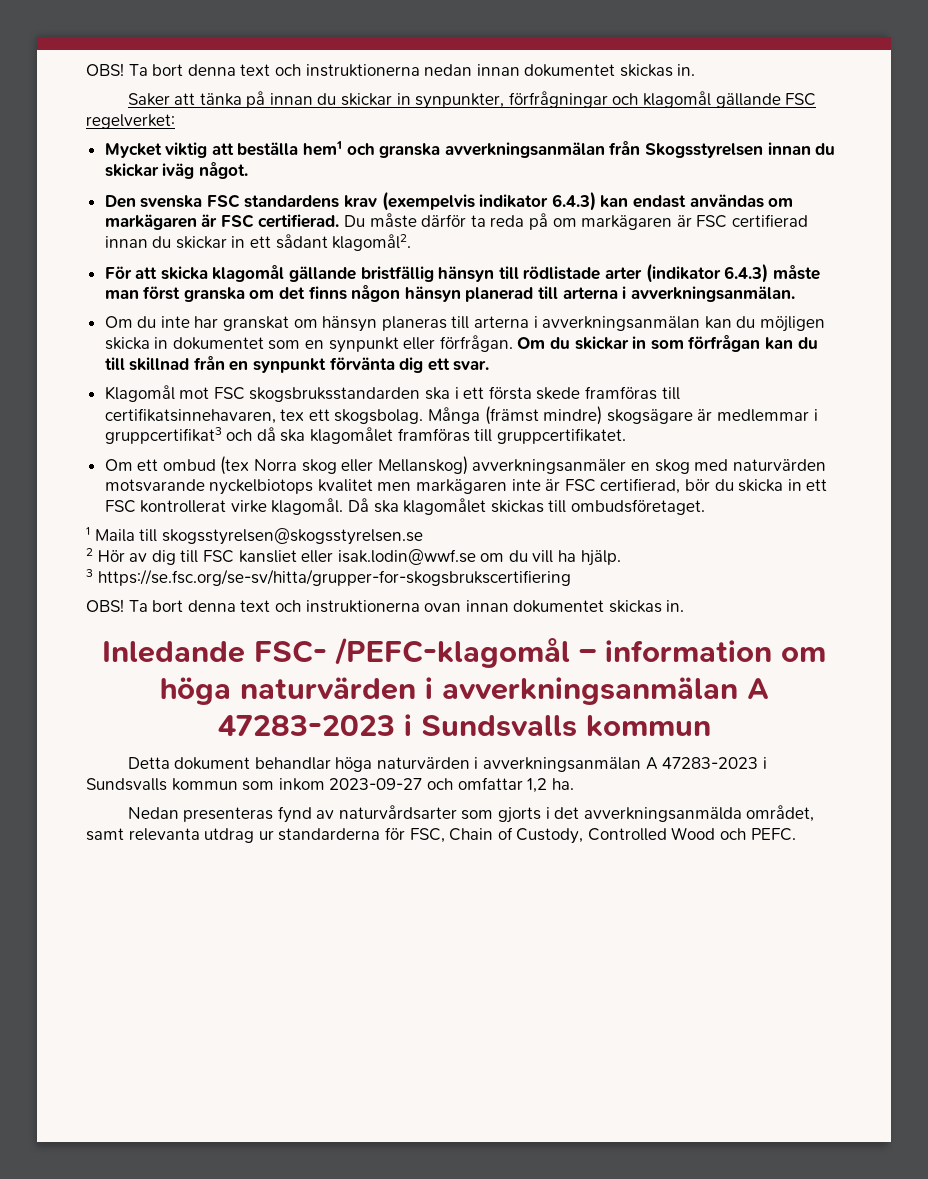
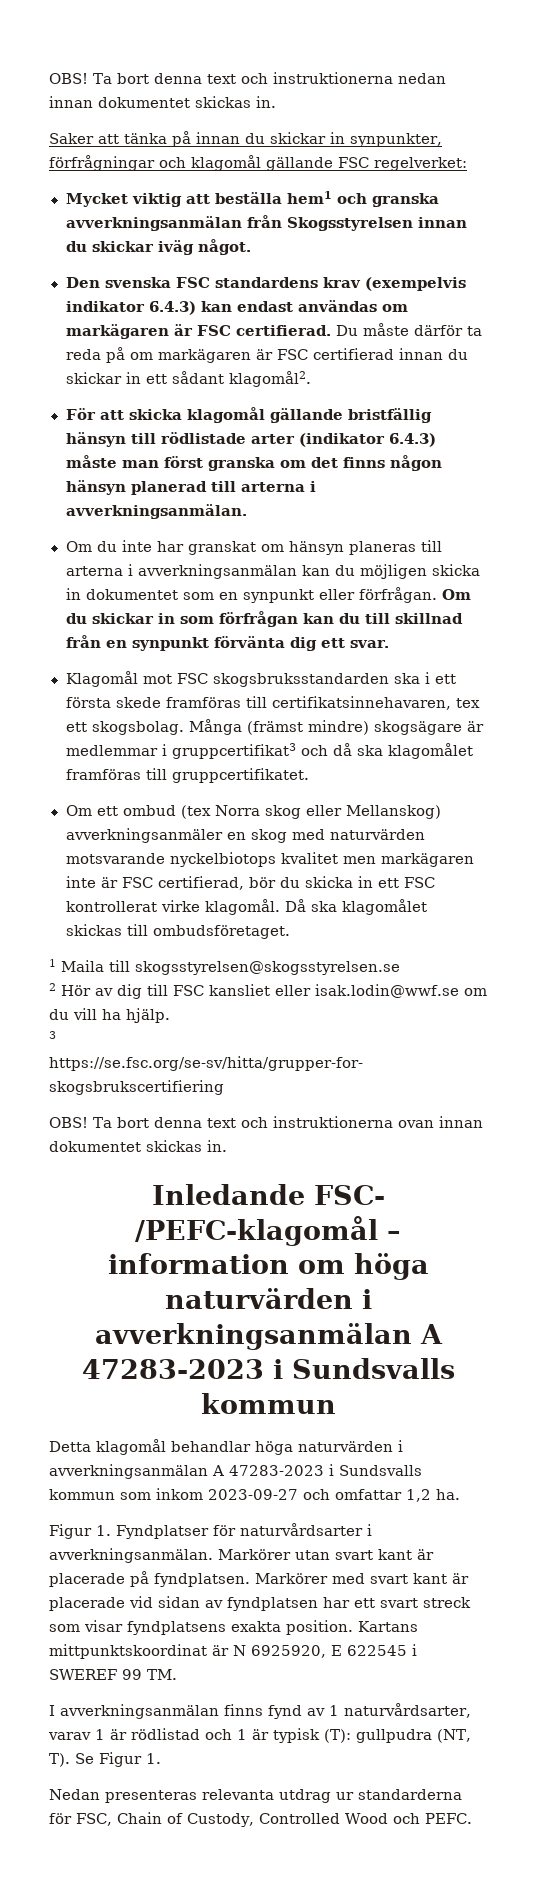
[174,757,251,770] dokument -> [96,1439,166,1455] klagomål
[127,805,815,823] [86,828,124,841] Nedan presenteras fynd av naturvårdsarter som gjorts i det avverkningsanmälda området, samt -> [49,1523,372,1539] [49,1548,434,1563] [49,1571,469,1587] [49,1596,471,1611] [49,1620,418,1635] [49,1644,417,1659] [49,1669,177,1680] [49,1703,471,1719] [48,1728,471,1743] [49,1752,161,1767] [49,1789,197,1803] Figur 1. Fyndplatser för naturvårdsarter i avverkningsanmälan. Markörer utan svart kant är placerade på fyndplatsen. Markörer med svart kant är placerade vid sidan av fyndplatsen har ett svart streck som visar fyndplatsens exakta position. Kartans mittpunktskoordinat är N 6925920, E 622545 i SWEREF 99 TM. // I avverkningsanmälan finns fynd av 1 naturvårdsarter, varav 1 är rödlistad och 1 är typisk (T): gullpudra (NT, T). Se Figur 1. // Nedan presenteras

